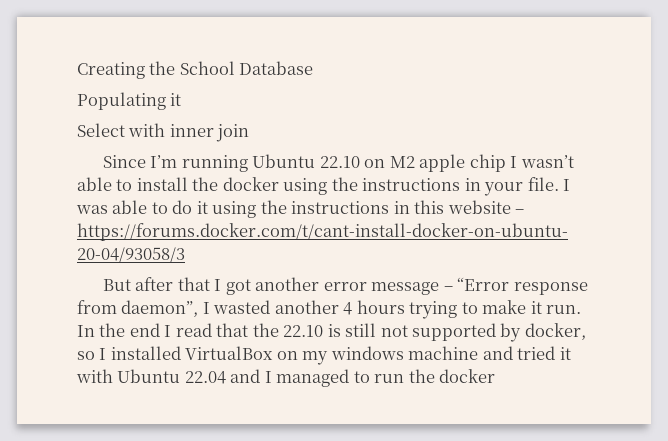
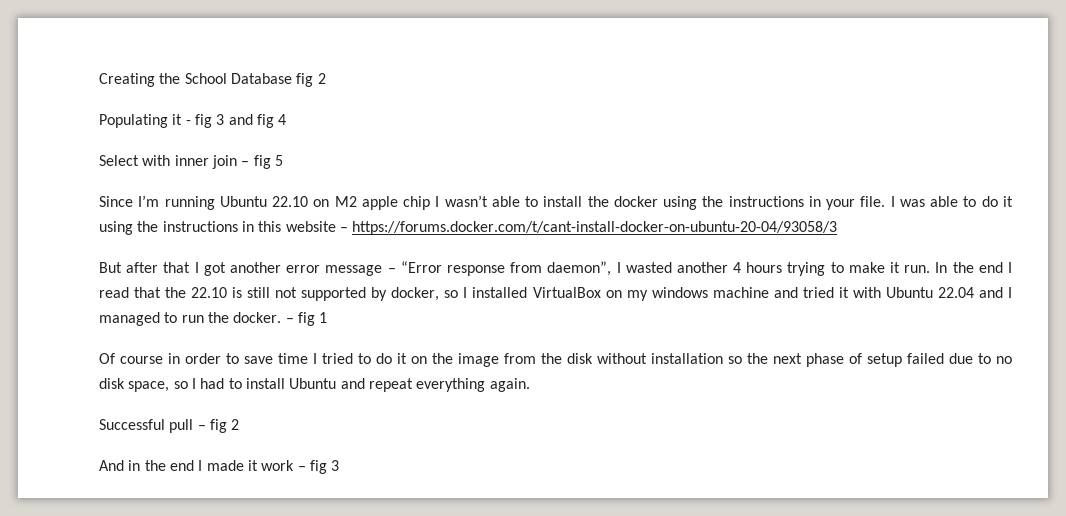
(314, 68) none -> [296,73,326,87] fig 2
(182, 99) none -> [185,114,287,128] - fig 3 and fig 4
(250, 133) none -> [241,155,283,169] – fig 5
[439,369,496,383] docker -> [233,312,328,326] [99,353,1012,367] [99,378,530,392] [99,419,240,433] [99,460,340,474] docker. – fig 1 // Of course in order to save time I tried to do it on the image from the disk without installation so the next phase of setup failed due to no disk space, so I had to install Ubuntu and repeat everything again. // Successful pull – fig 2 // And in the end I made it work – fig 3

